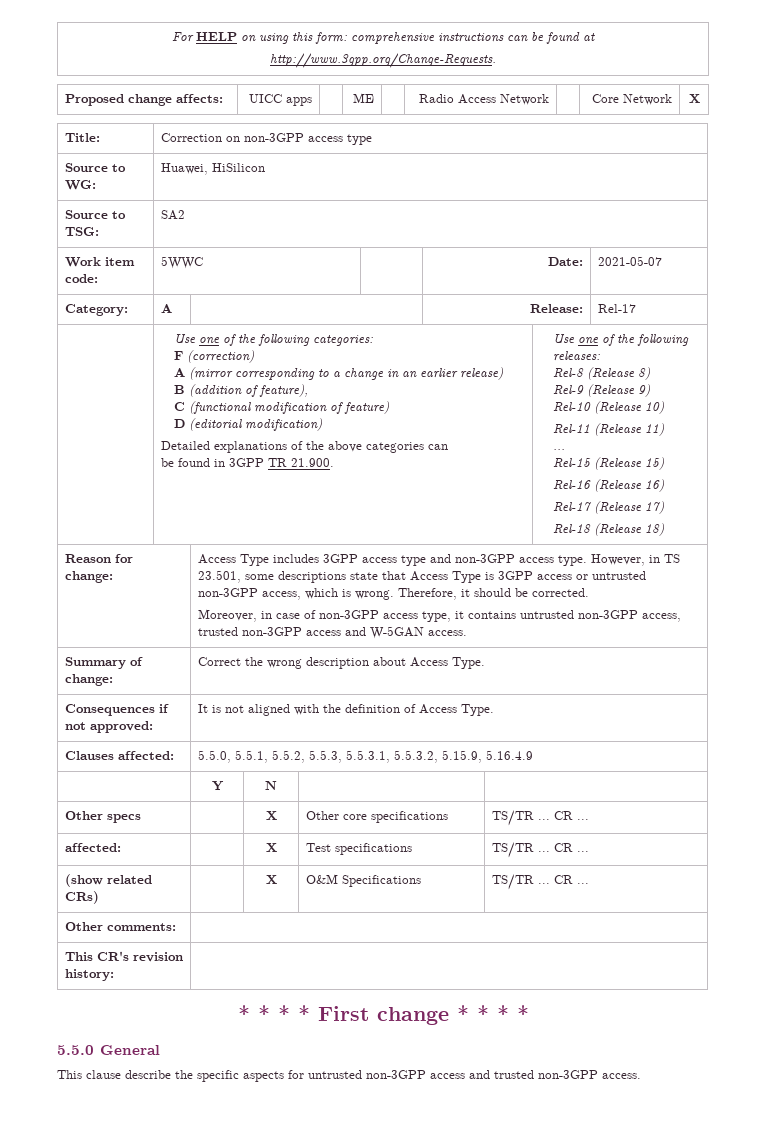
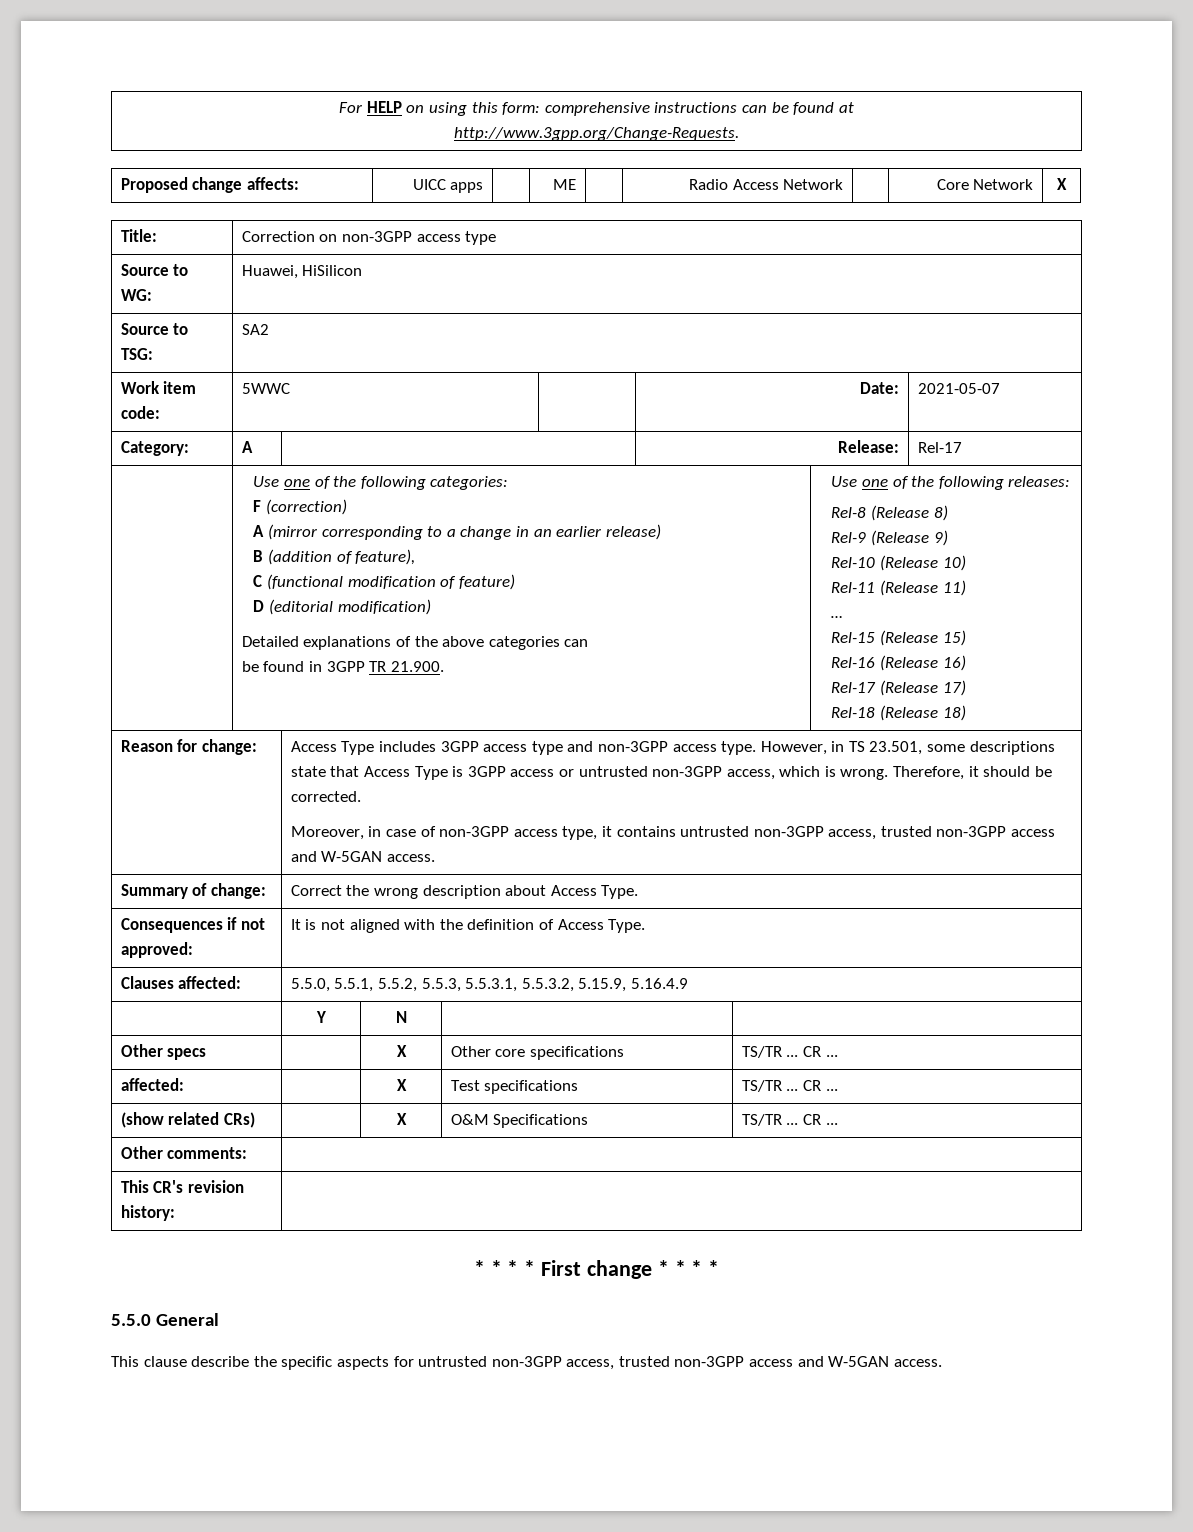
[430,1070,598,1079] access and trusted non-3GPP -> [566,1356,890,1370] access, trusted non-3GPP access and W-5GAN

